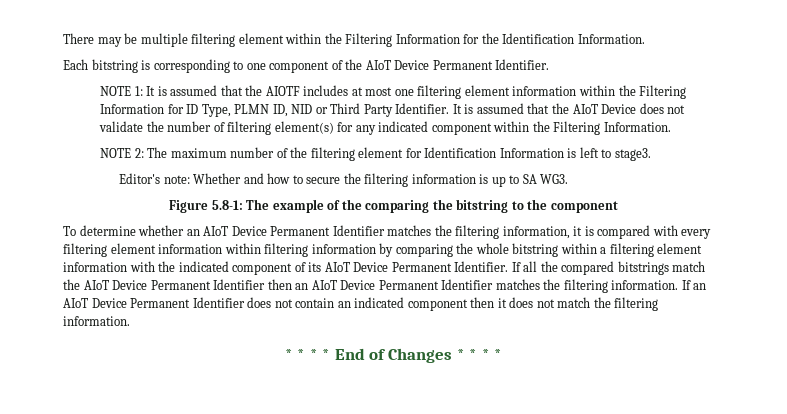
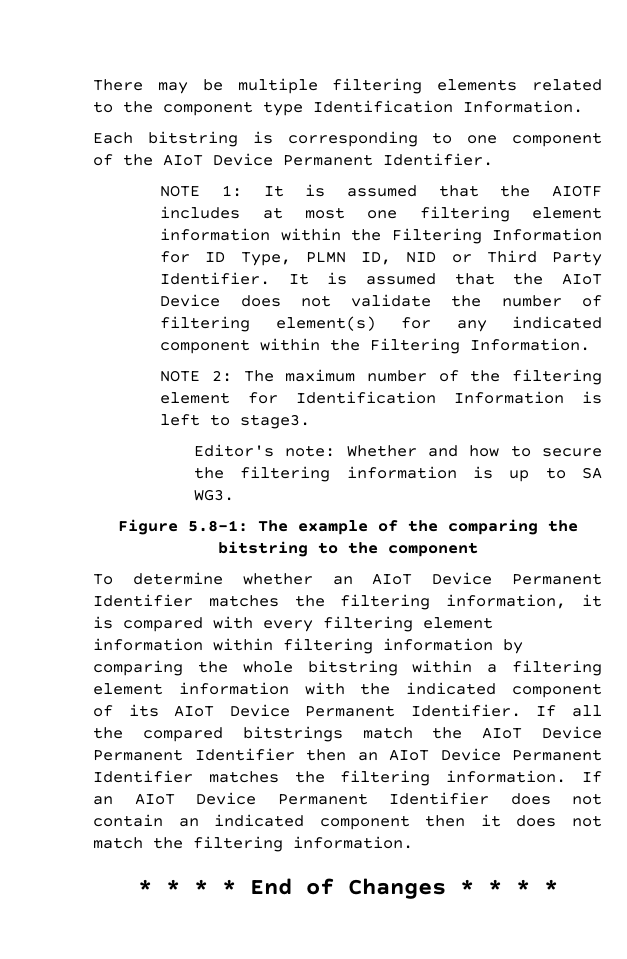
[238,33,499,47] element within the Filtering Information for the -> [437,79,602,91] [93,101,303,116] elements related to the component type

